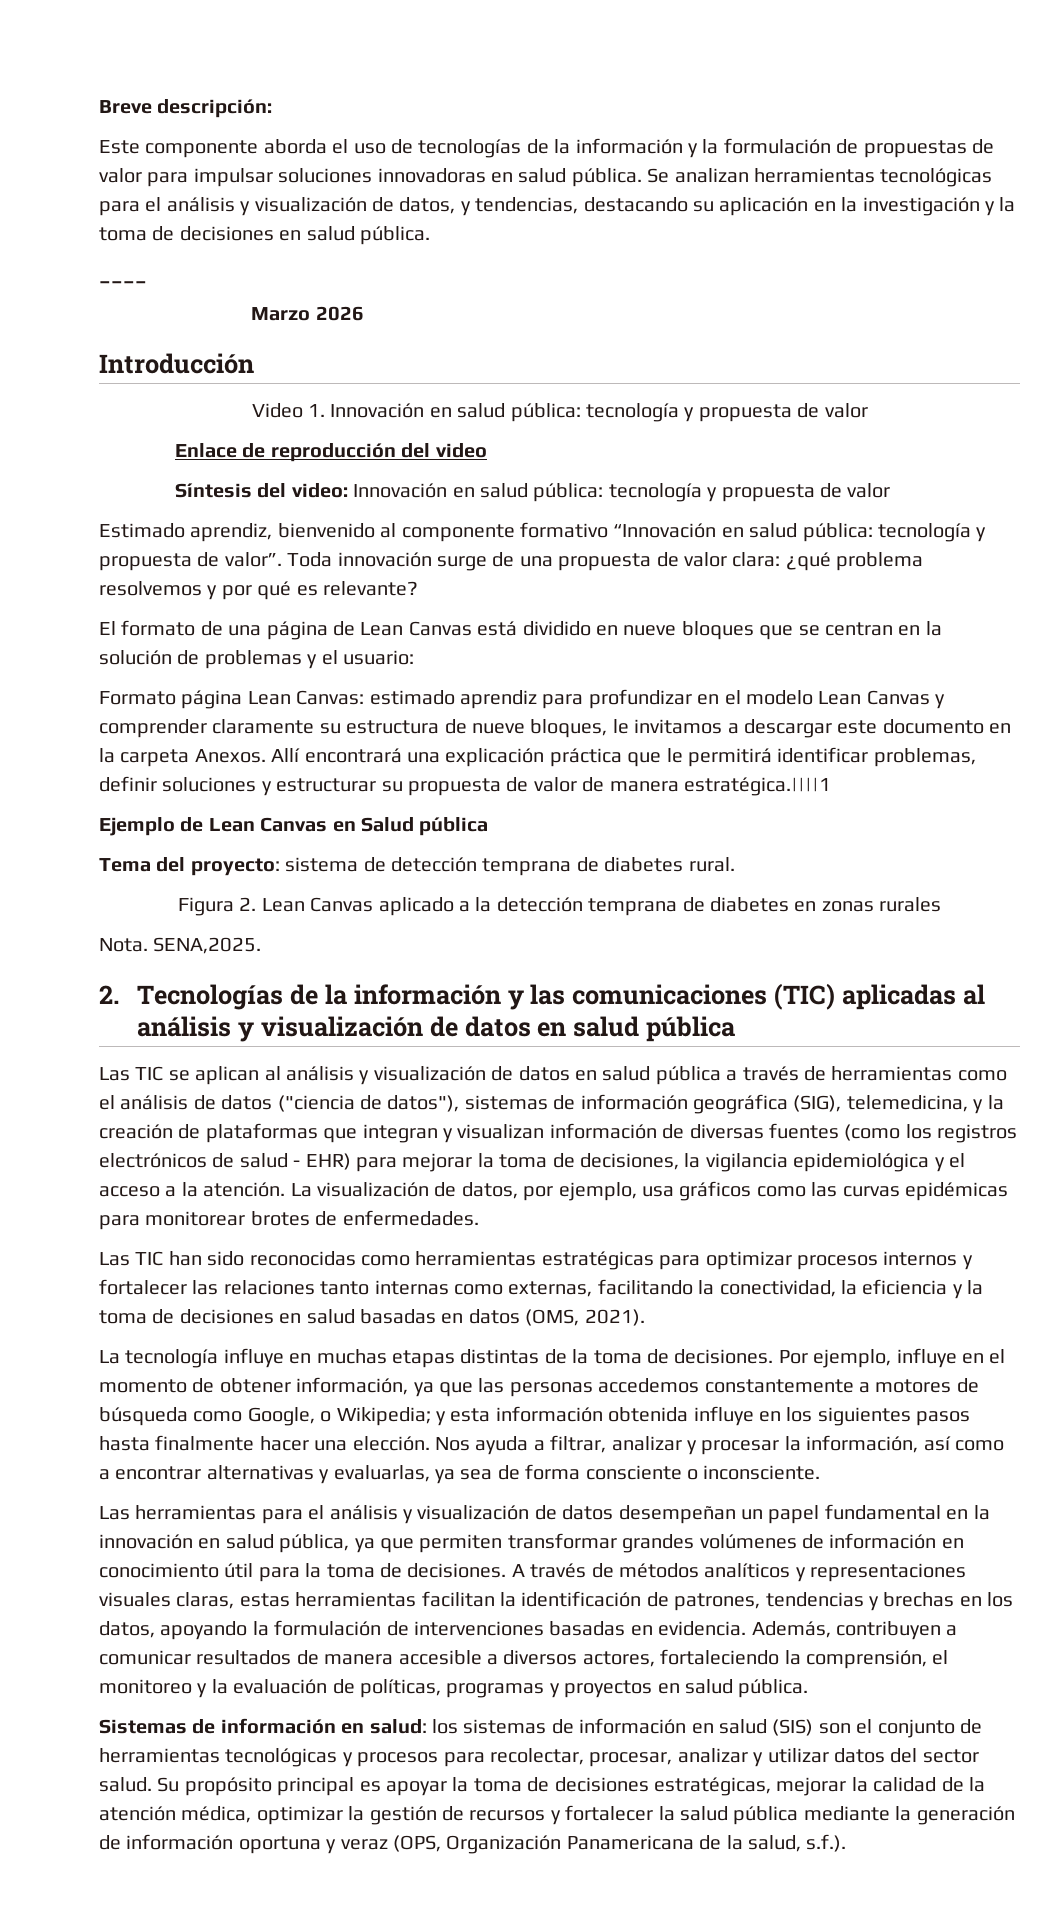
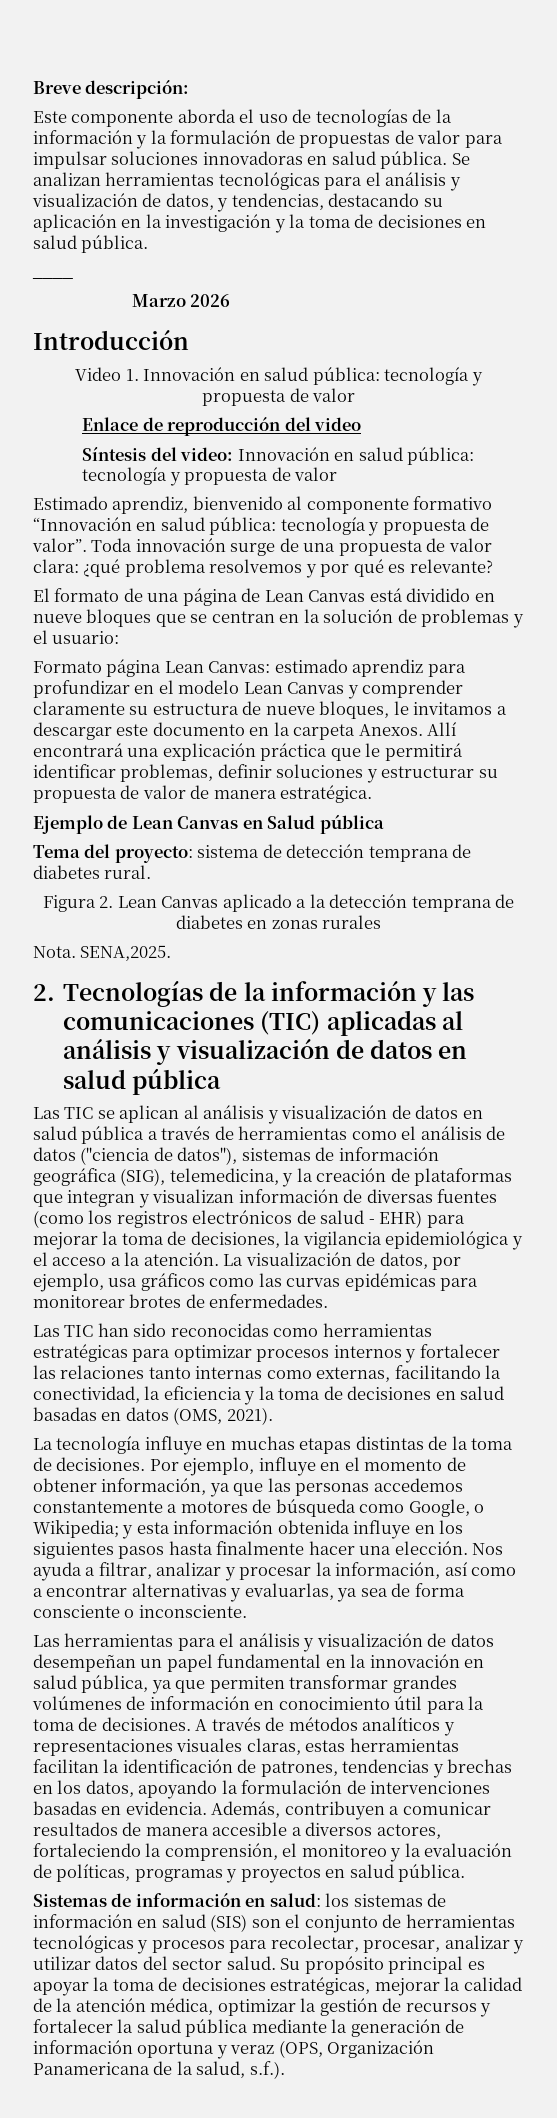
[683,777,831,796] estratégica.||||1 -> [280,785,373,803] estratégica.

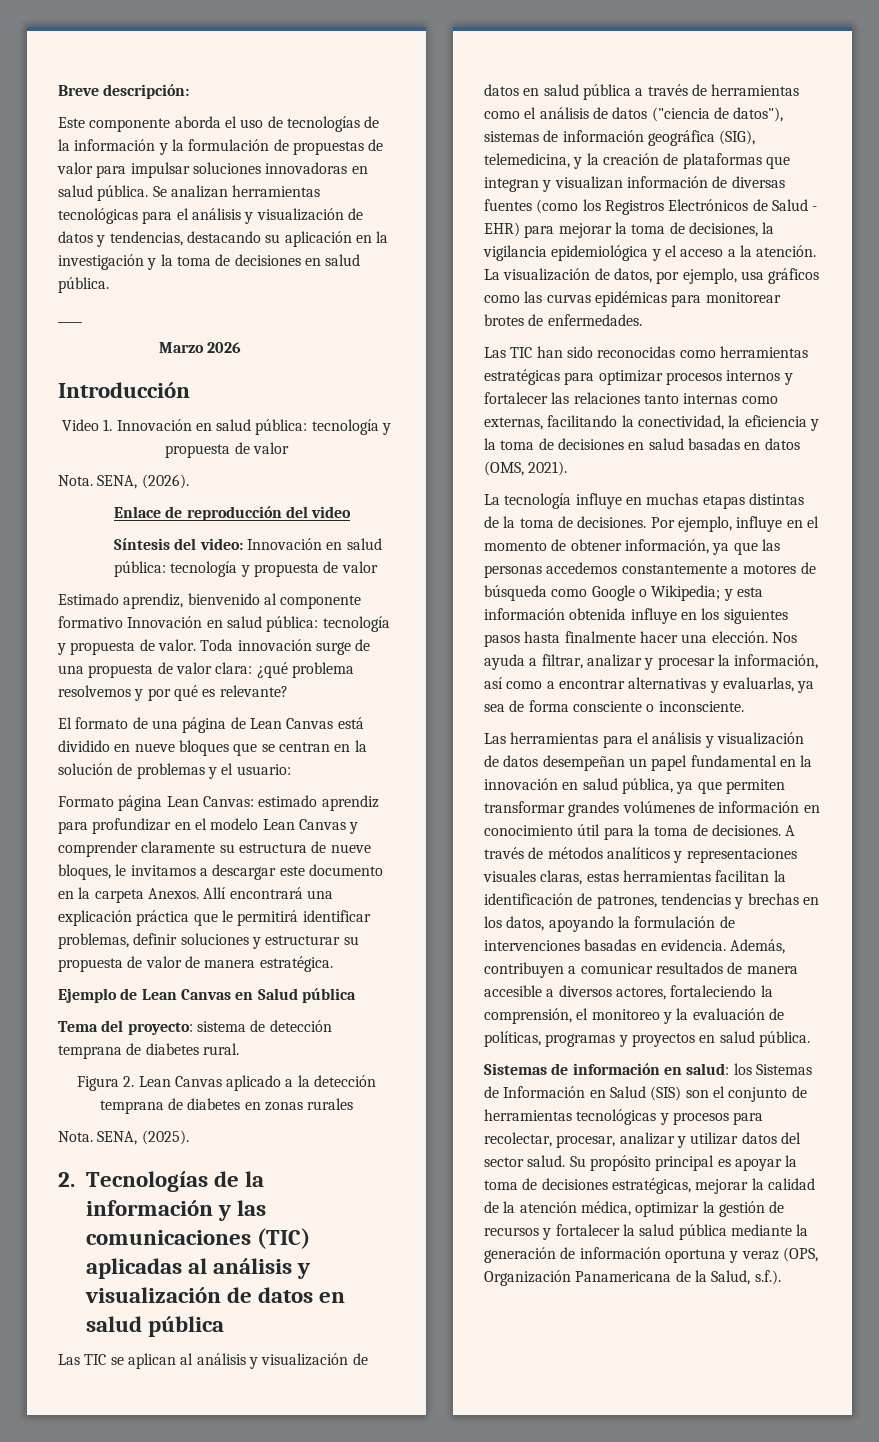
[165,193,214,210] datos, -> [58,231,93,243] datos
(355, 395) none -> [58,474,189,489] // Nota. SENA, (2026).
[33,517,490,536] [32,538,87,552] “Innovación en salud pública: tecnología y propuesta de valor”. -> [127,616,390,632] [57,639,196,655] Innovación en salud pública: tecnología y propuesta de valor.
[80,945,172,961] SENA,2025. -> [97,1130,189,1145] SENA, (2025).
[116,1210,365,1228] registros electrónicos de salud -> [604,199,808,215] Registros Electrónicos de Salud
[408,1499,470,1517] Google, -> [591,585,635,601] Google
[353,1893,447,1907] [33,1914,206,1928] sistemas de información en salud -> [755,1064,812,1075] [484,1086,646,1098] Sistemas de Información en Salud
[196,2061,246,2078] salud, -> [711,1270,751,1285] Salud,

